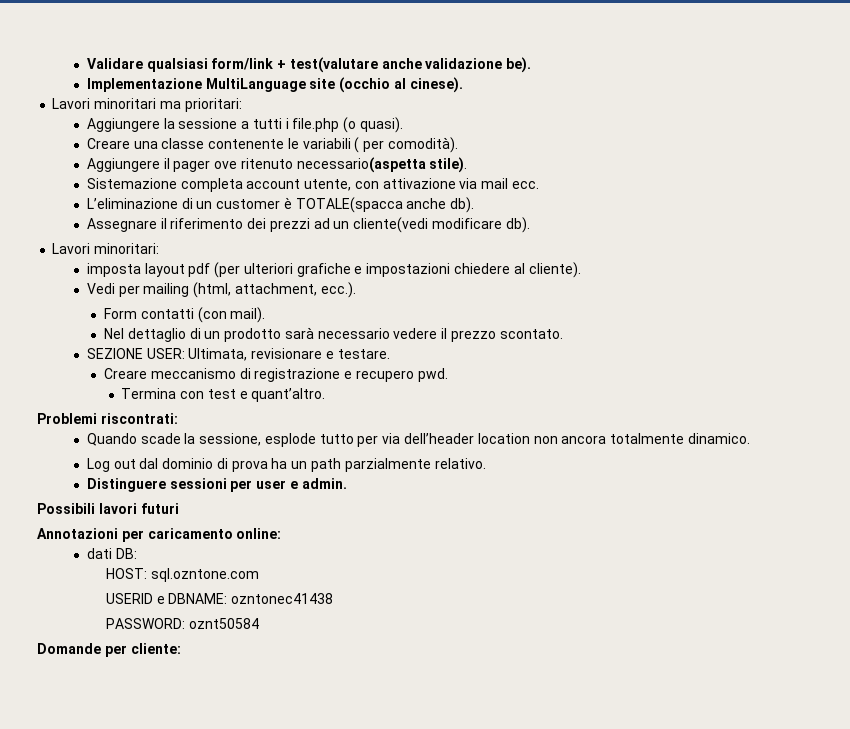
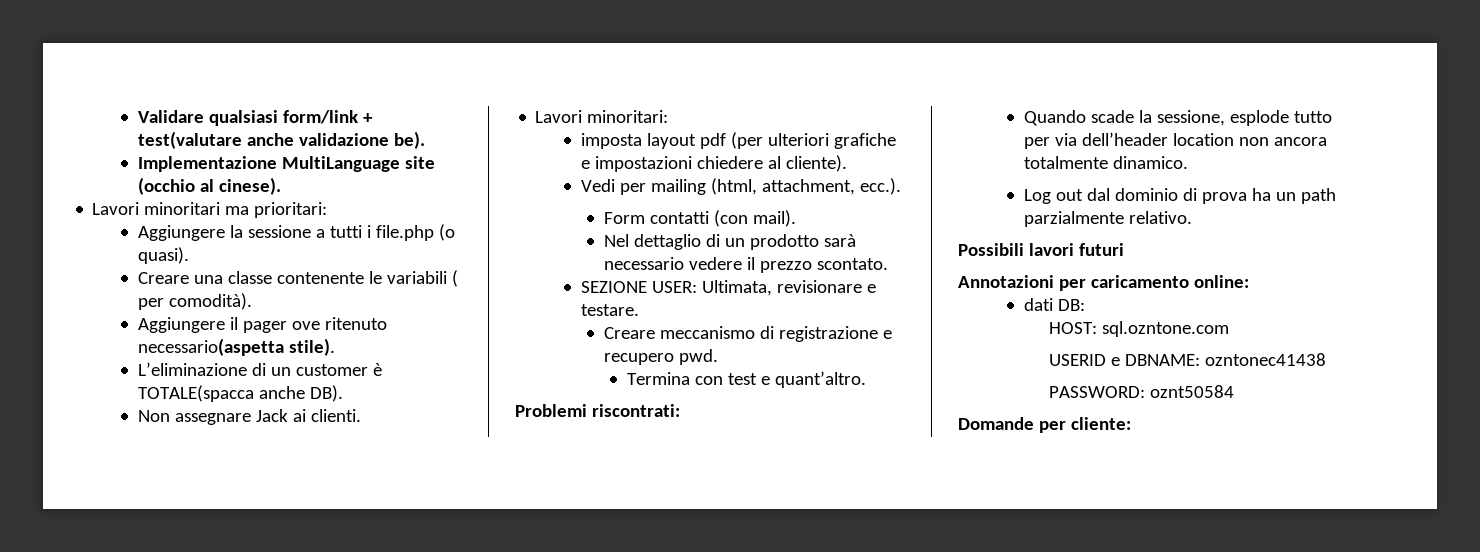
[86,178,540,192] // Sistemazione completa account utente, con attivazione via mail ecc. -> (335, 347) none
[450,197,475,213] [86,217,530,233] db). // Assegnare il riferimento dei prezzi ad un cliente(vedi modificare db). -> [309,385,343,402] [137,409,361,425] DB). // Non assegnare Jack ai clienti.
[86,478,347,492] // Distinguere sessioni per user e admin. -> (1192, 217) none

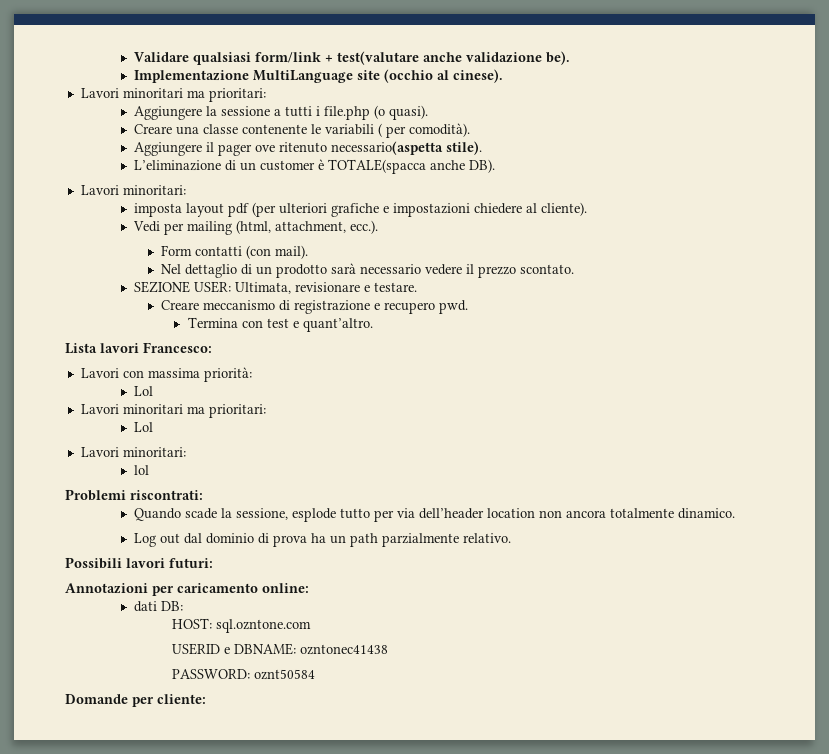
[137,409,361,425] // Non assegnare Jack ai clienti. -> (496, 166) none
(866, 379) none -> [65,342,212,354] [80,367,252,382] [134,386,154,396] [80,404,266,418] [134,422,154,432] [80,447,186,457] [134,465,150,475] // Lista lavori Francesco: // Lavori con massima priorità: // Lol // Lavori minoritari ma prioritari: // Lol // Lavori minoritari: // lol
[1078,243,1124,256] futuri -> [169,558,213,568] futuri:

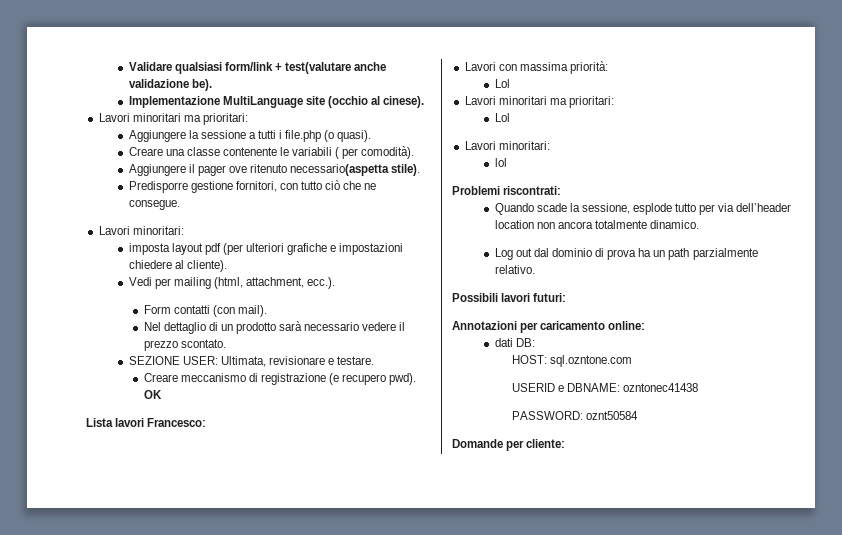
[134,159,496,174] L’eliminazione di un customer è TOTALE(spacca anche DB). -> [128,180,377,193] [128,200,180,210] Predisporre gestione fornitori, con tutto ciò che ne consegue.
[373,300,468,314] [187,317,373,332] e recupero pwd. // Termina con test e quant’altro. -> [328,373,417,385] [143,390,162,399] (e recupero pwd). OK

